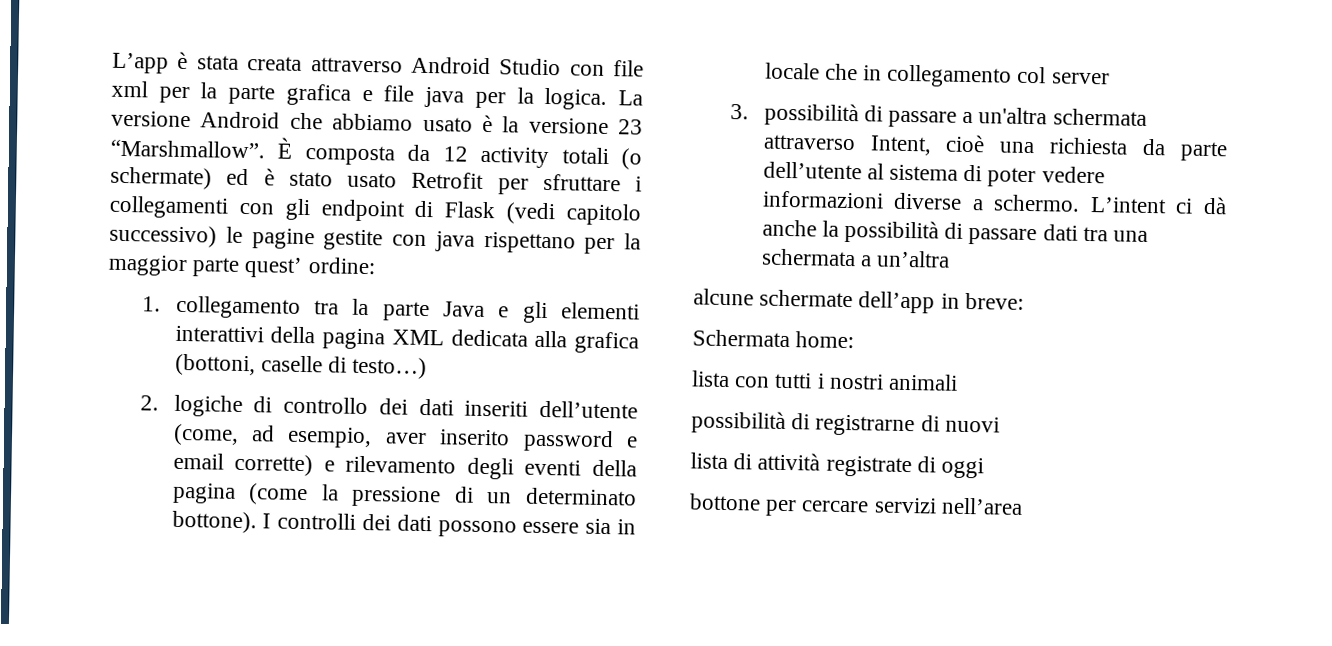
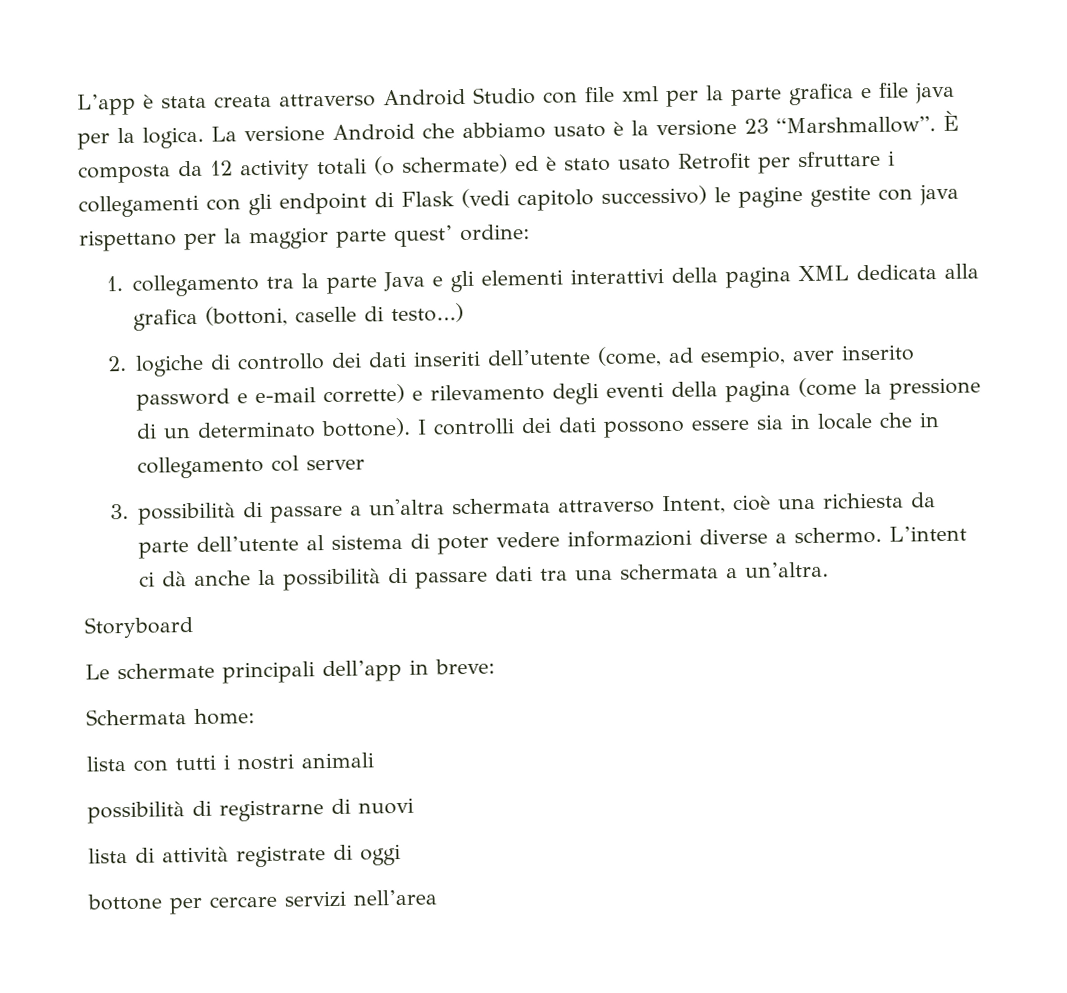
[172,452,224,470] email -> [255,387,317,404] e-mail
[876,250,951,268] [693,288,854,308] un’altra // alcune schermate -> [744,561,830,578] [84,616,194,639] [85,661,315,684] un’altra. // Storyboard // Le schermate principali

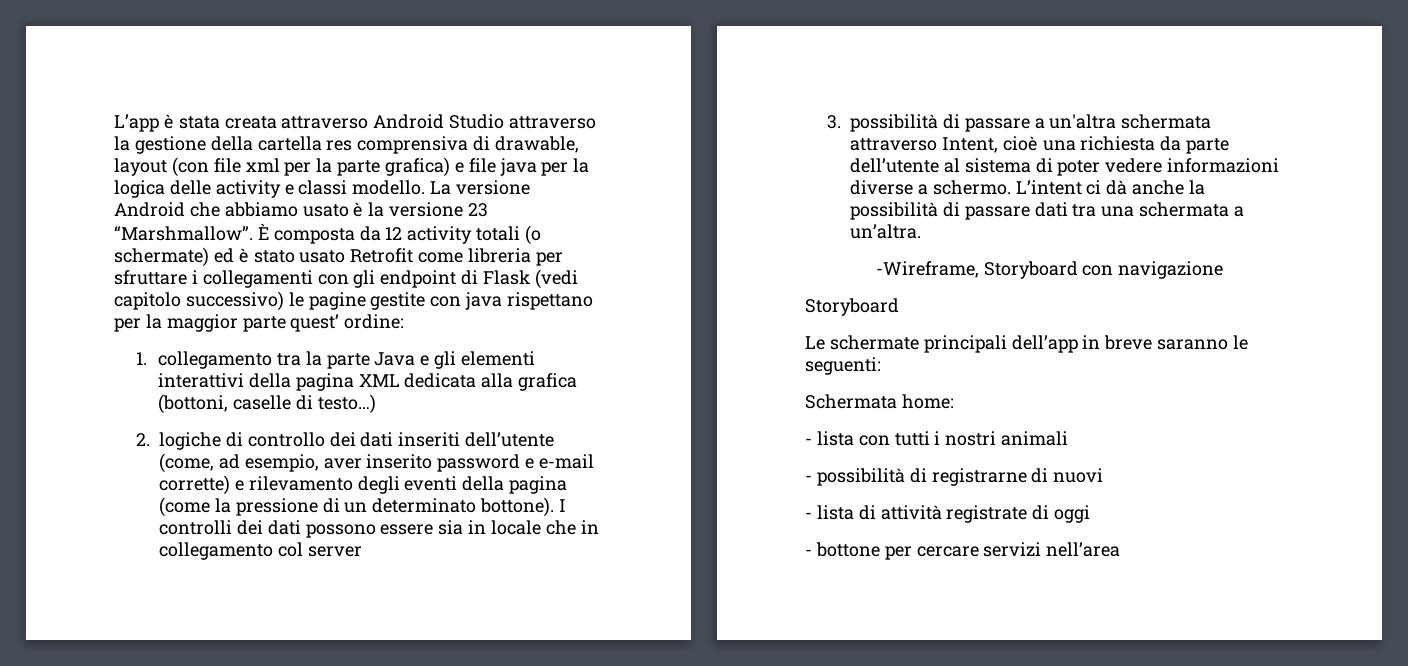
[543,91,578,104] con -> [509,116,597,129] [114,136,580,154] [114,157,209,177] attraverso la gestione della cartella res comprensiva di drawable, layout (con
[788,83,854,106] grafica -> [385,157,451,177] grafica)
[142,126,204,149] logica. -> [114,180,426,198] logica delle activity e classi modello.
(751, 161) none -> [418,248,532,263] come libreria
(830, 569) none -> [875,261,1224,279] // -Wireframe, Storyboard con navigazione
[435,658,495,675] breve: -> [1104,335,1249,350] [805,357,881,375] breve saranno le seguenti:
(255, 716) none -> [805,438,812,445] -
(374, 760) none -> [805,475,812,482] -
(414, 806) none -> [805,512,812,519] -
(401, 854) none -> [805,549,812,556] -

